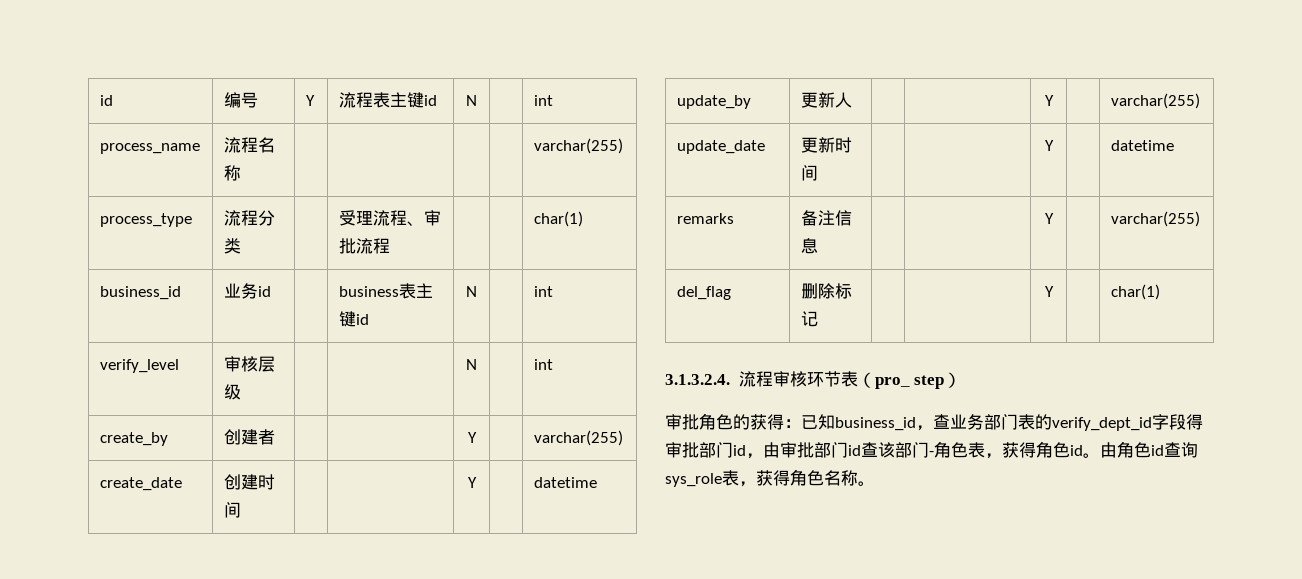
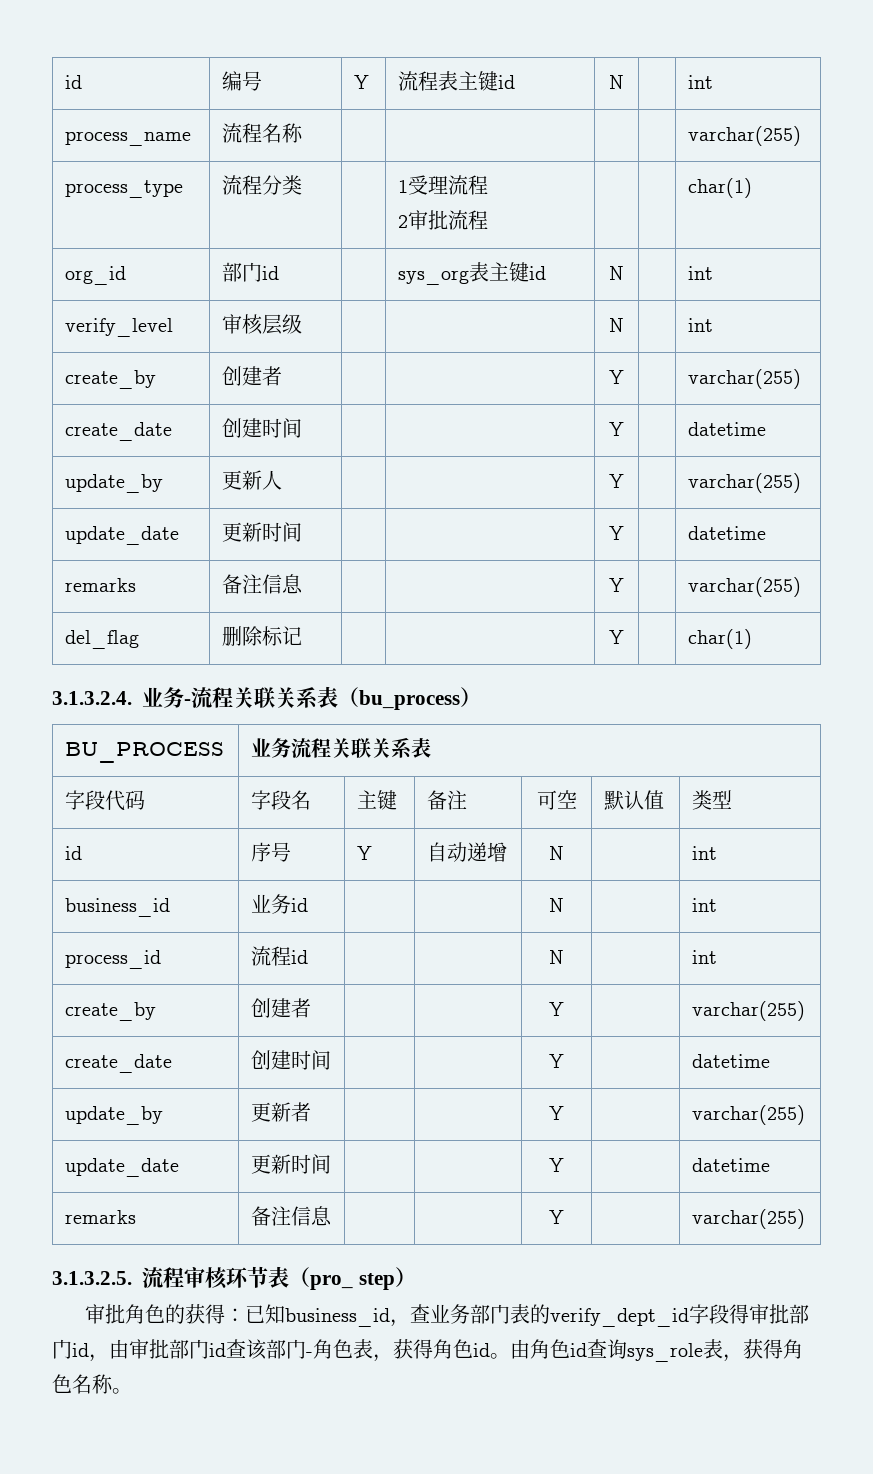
(241, 246) none -> [398,180,409,193] 1
[406,221,424,226] 、 -> [398,215,409,228] // 2
[99,286,181,300] [223,283,271,299] [338,286,399,297] business_id | 业务id | | business -> [65,266,127,285] [222,262,280,282] [398,270,470,285] org_id | 部门id | | sys_org
(730, 379) none -> [142,686,481,710] [65,742,225,763] [251,737,432,759] [65,790,146,811] [251,790,312,810] [357,790,398,810] [427,790,468,810] [536,790,577,810] [604,790,665,810] [692,790,733,810] [65,846,83,860] [251,842,292,862] [357,846,373,860] [427,842,508,862] [549,846,564,860] [692,846,718,860] [65,898,171,917] [251,894,309,914] [549,898,564,912] [692,898,718,912] [65,950,162,969] [251,946,309,966] [549,950,564,964] [692,950,718,964] [65,1002,157,1021] [251,998,312,1018] [549,1002,564,1016] [692,1001,806,1021] [65,1054,173,1073] [251,1050,332,1070] [549,1054,564,1068] [692,1054,771,1068] [65,1106,164,1125] [251,1102,312,1122] [549,1106,564,1120] [692,1105,806,1125] [65,1158,180,1177] [251,1154,332,1174] [549,1158,564,1172] [692,1158,771,1172] [65,1210,137,1224] [251,1206,333,1226] [549,1210,564,1224] [692,1209,806,1229] [52,1271,132,1285] 业务-流程关联关系表（bu_process） // BU_PROCESS | 业务流程关联关系表 // 字段代码 | 字段名 | 主键 | 备注 | 可空 | 默认值 | 类型 // id | 序号 | Y | 自动递增 | N | | int // business_id | 业务id | | | N | | int // process_id | 流程id | | | N | | int // create_by | 创建者 | | | Y | | varchar(255) // create_date | 创建时间 | | | Y | | datetime // update_by | 更新者 | | | Y | | varchar(255) // update_date | 更新时间 | | | Y | | datetime // remarks | 备注信息 | | | Y | | varchar(255) // 3.1.3.2.5.

